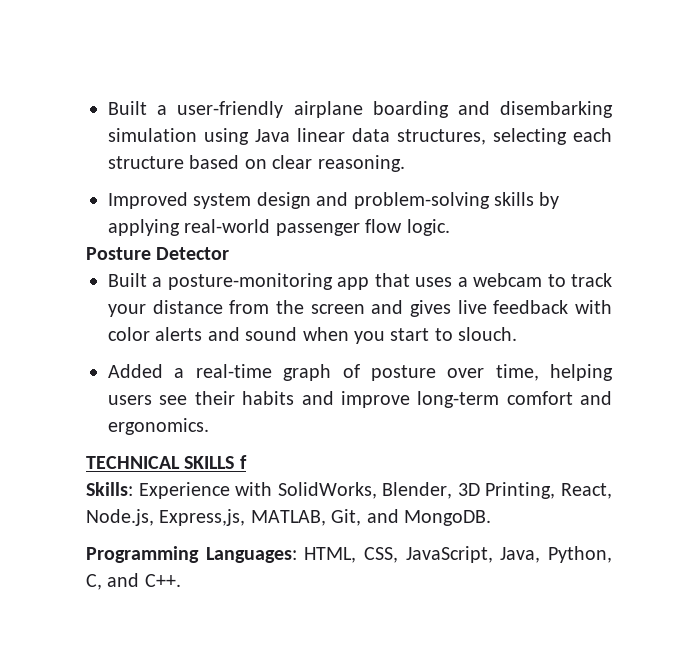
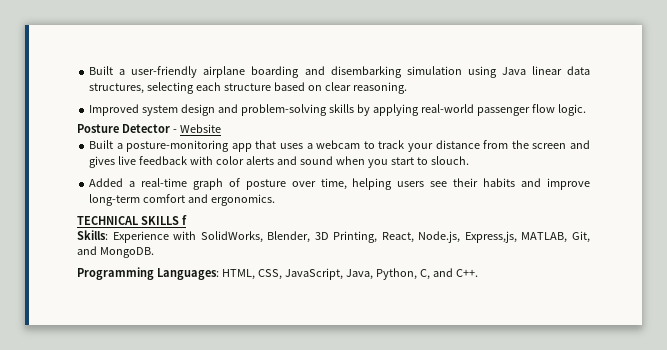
(230, 253) none -> [172,124,221,133] - Website

